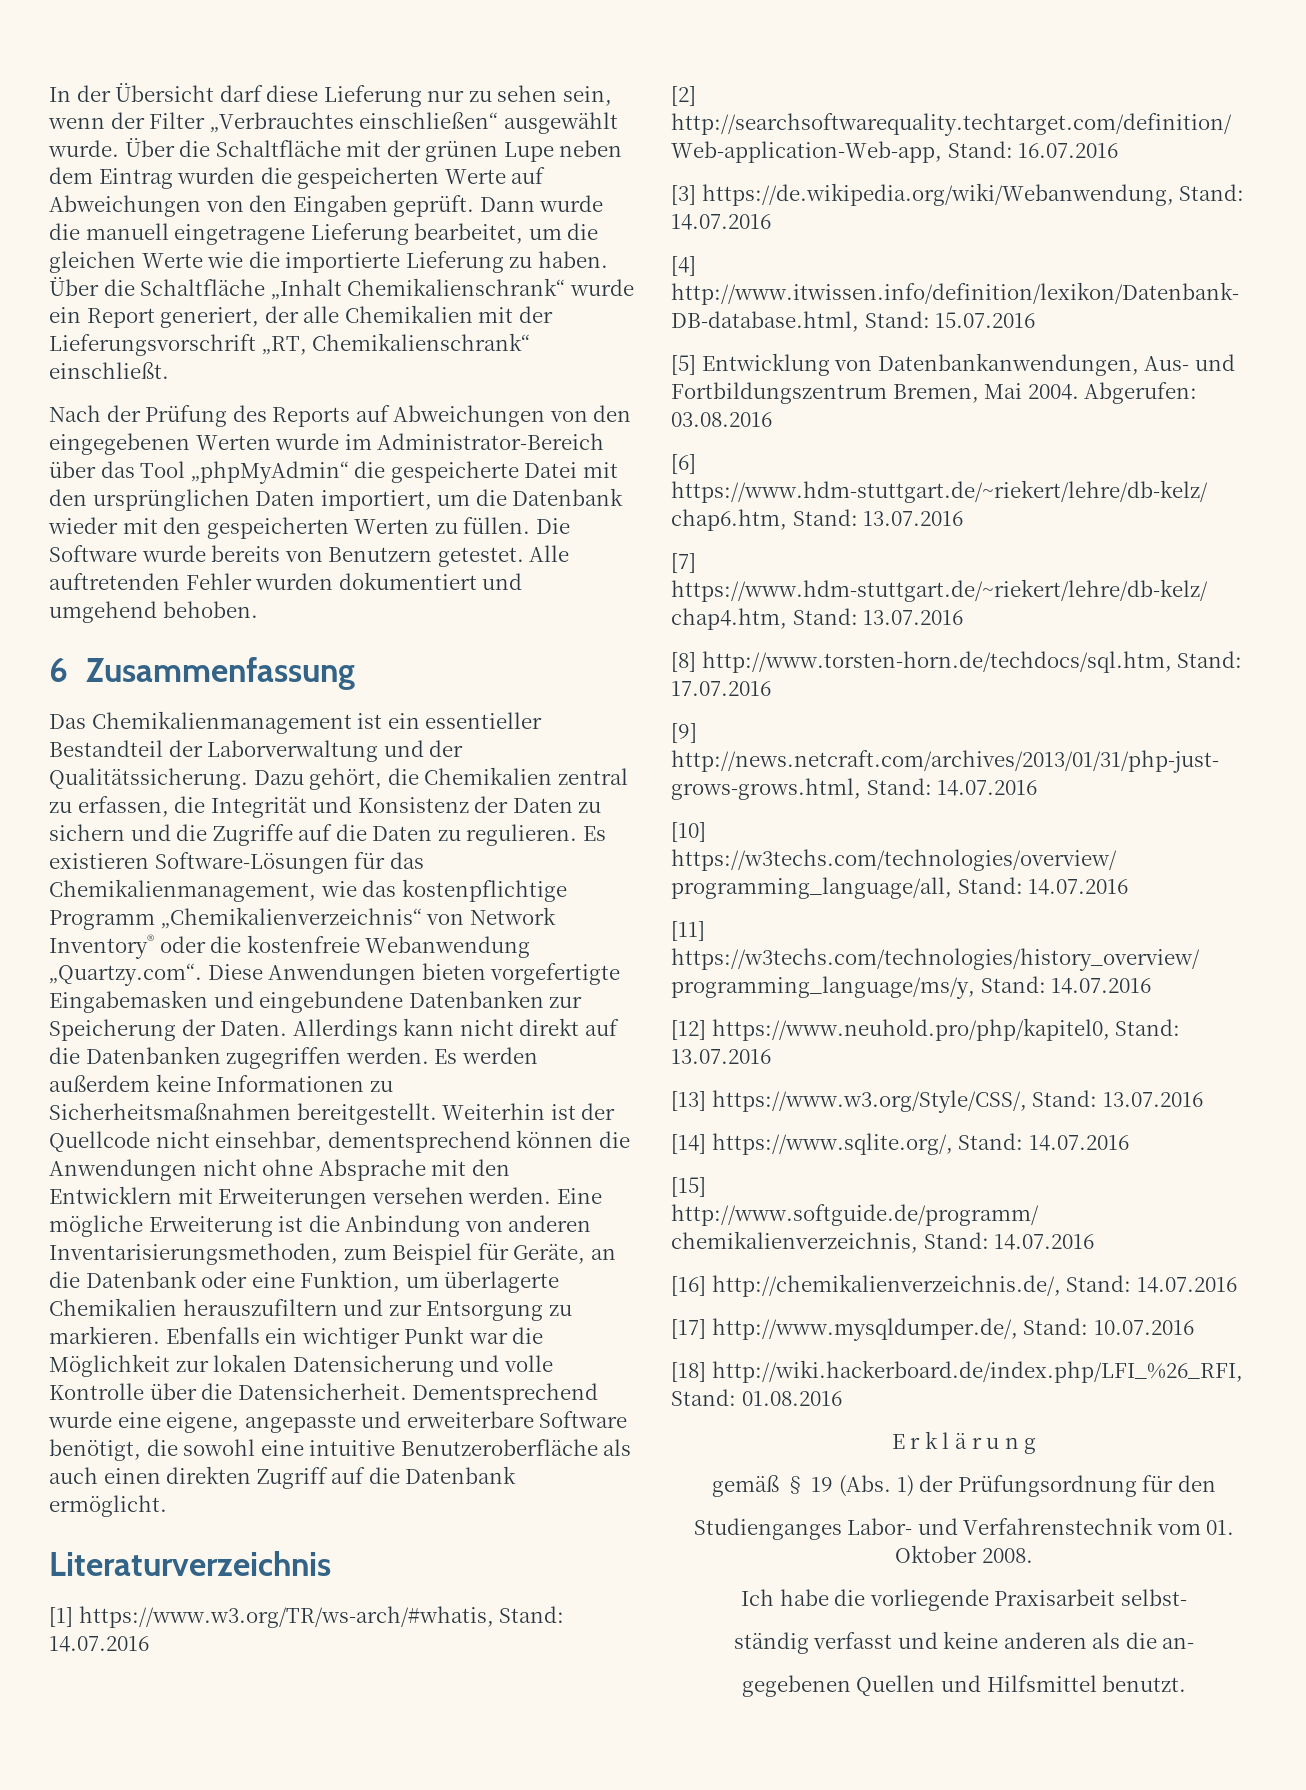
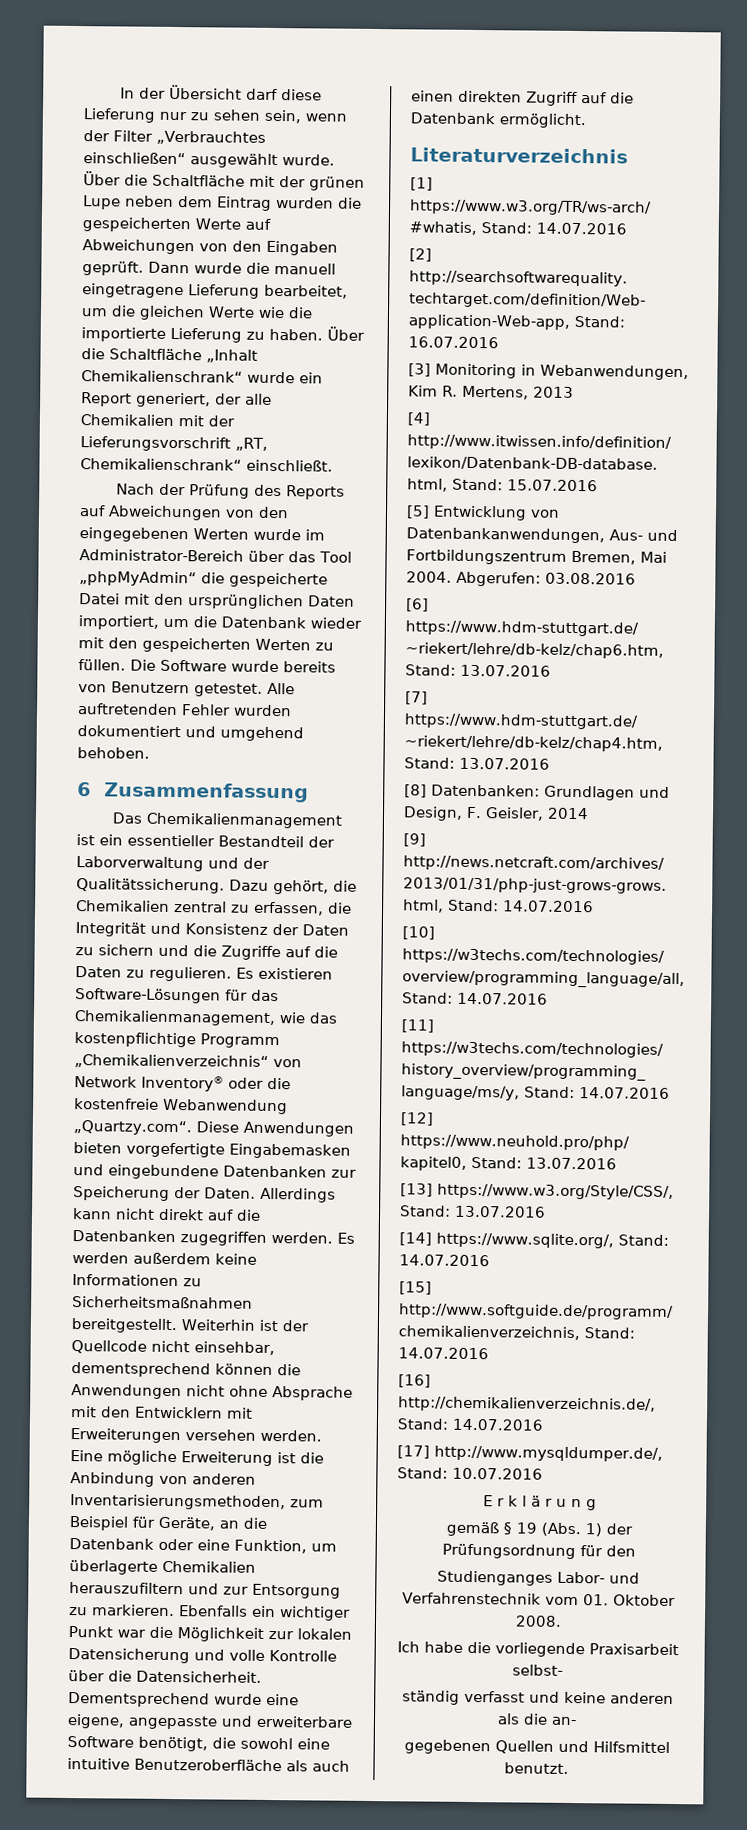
[701,183,1245,206] [671,214,771,230] https://de.wikipedia.org/wiki/Webanwendung, Stand: 14.07.2016 -> [435,363,689,381] [408,385,574,400] Monitoring in Webanwendungen, Kim R. Mertens, 2013
[701,651,1243,673] [671,681,771,696] http://www.torsten-horn.de/techdocs/sql.htm, Stand: 17.07.2016 -> [431,784,670,801] [403,806,589,821] Datenbanken: Grundlagen und Design, F. Geisler, 2014
[671,1360,1243,1383] [671,1389,842,1406] // [18] http://wiki.hackerboard.de/index.php/LFI_%26_RFI, Stand: 01.08.2016 -> (543, 1473) none

